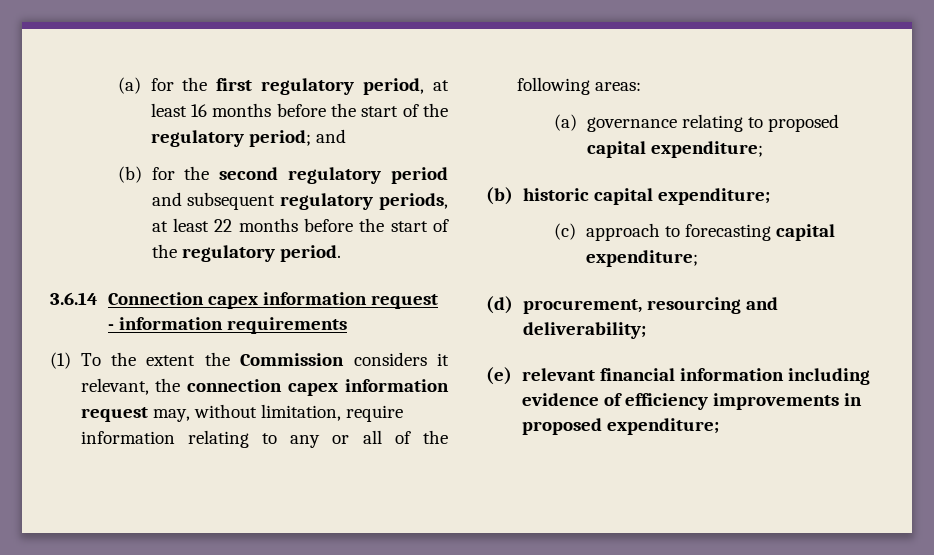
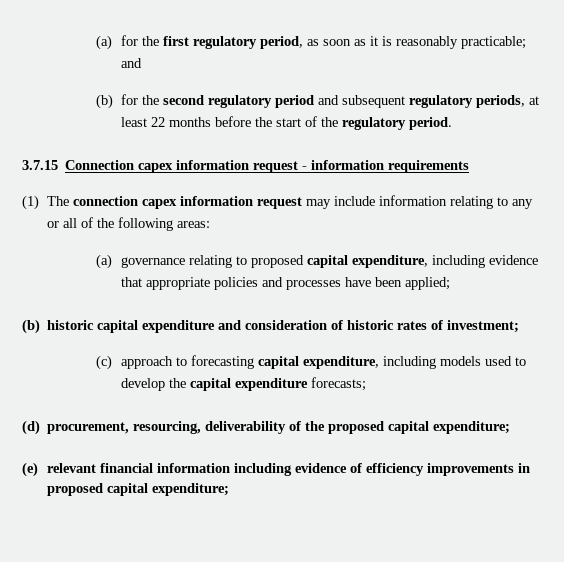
[433,80,450,91] [150,103,448,117] [150,130,311,147] at least 16 months before the start of the regulatory period; -> [307,36,527,49] as soon as it is reasonably practicable;
[50,292,98,305] 3.6.14 -> [22,160,58,170] 3.7.15
[80,352,450,366] [80,378,449,396] [80,404,404,422] To the extent the Commission considers it relevant, the connection capex information request may, without limitation, require -> [46,196,375,209] The connection capex information request may include
[650,141,763,158] [486,187,770,205] expenditure; // (b) historic capital expenditure; -> [352,255,539,268] [121,277,451,290] [22,319,520,334] expenditure, including evidence that appropriate policies and processes have been applied; // (b) historic capital expenditure and consideration of historic rates of investment;
[585,250,698,267] [486,296,778,314] [522,322,646,339] expenditure; // (d) procurement, resourcing and deliverability; -> [303,356,527,369] [121,377,367,391] [22,420,511,435] expenditure, including models used to develop the capital expenditure forecasts; // (d) procurement, resourcing, deliverability of the proposed capital expenditure;
(602, 426) none -> [106,483,148,496] capital

